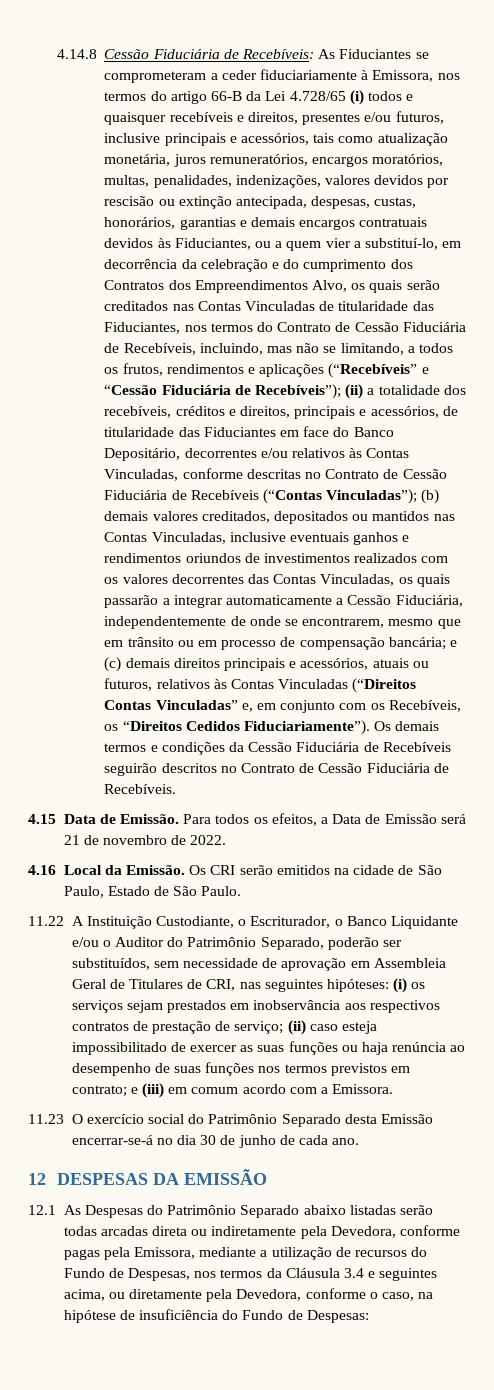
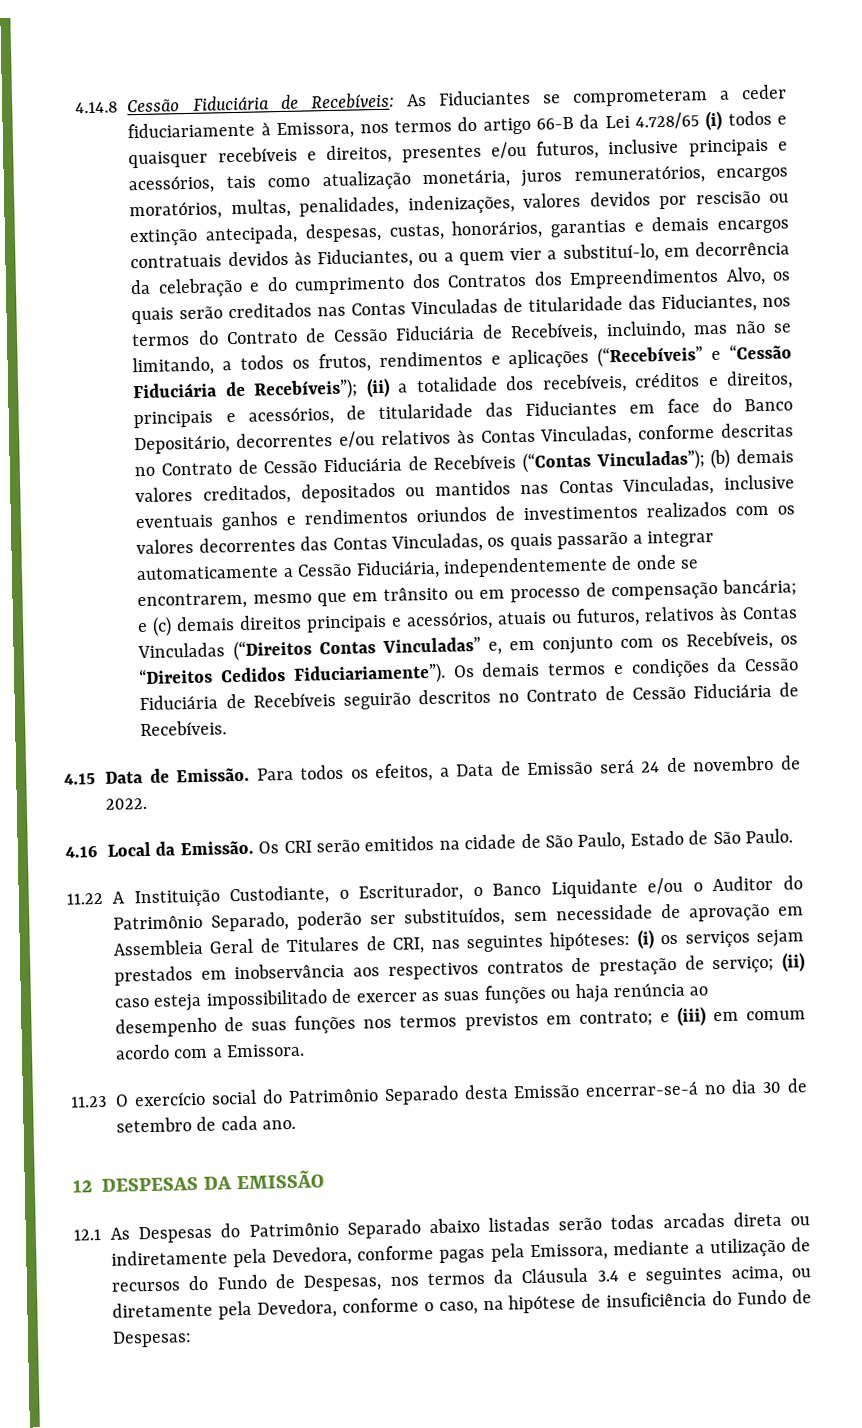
[63,835,80,845] 21 -> [641,761,661,773] 24
[238,1135,276,1148] junho -> [116,1117,192,1133] setembro

